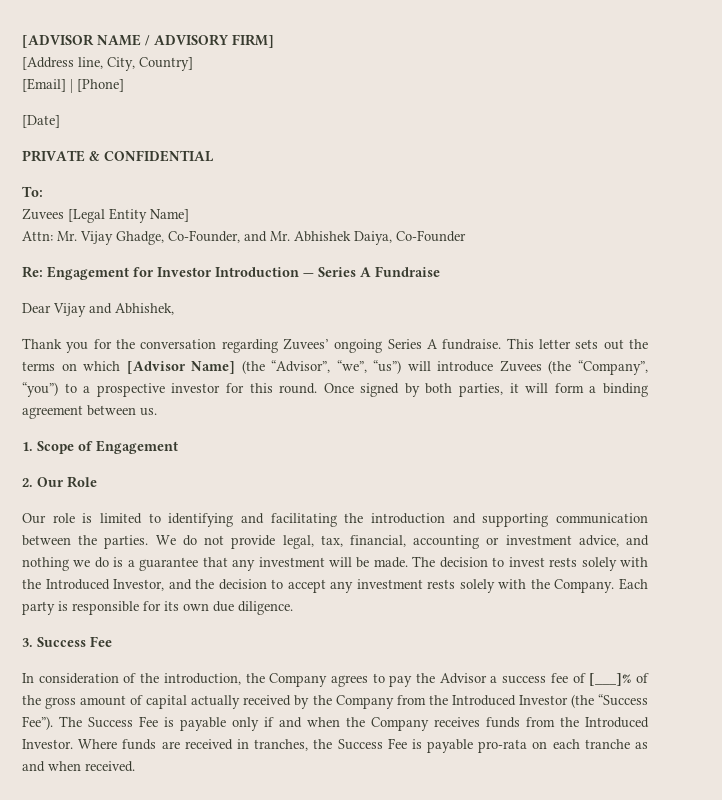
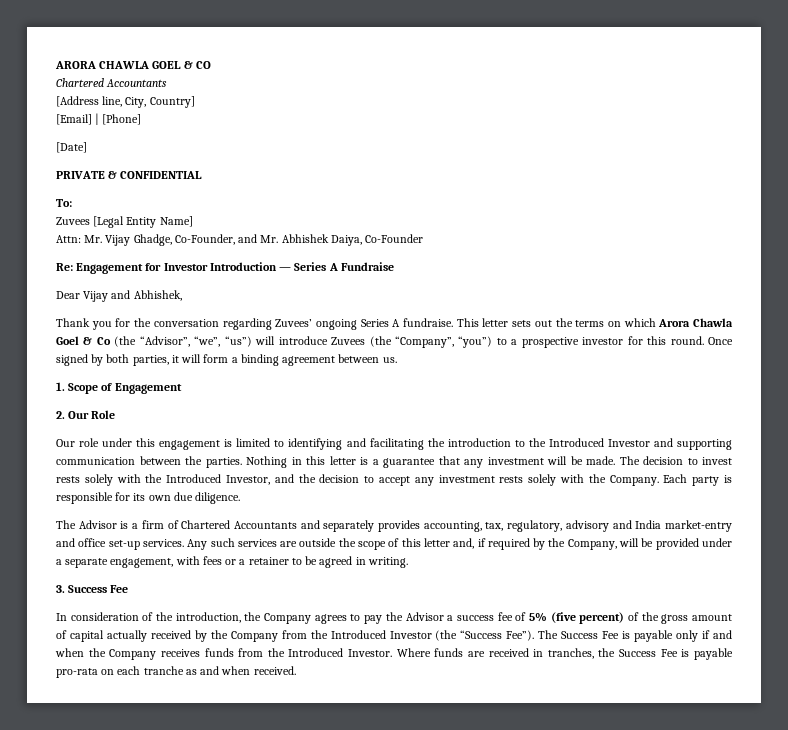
[22,34,274,48] [ADVISOR NAME / ADVISORY FIRM] -> [55,61,211,69] [56,78,168,87] ARORA CHAWLA GOEL & CO // Chartered Accountants
[126,361,236,374] [Advisor Name] -> [658,318,734,327] [56,336,111,345] Arora Chawla Goel & Co
(75, 518) none -> [102,438,221,450] under this engagement
(445, 518) none -> [514,438,650,447] to the Introduced Investor
[155,535,649,549] [22,557,109,571] We do not provide legal, tax, financial, accounting or investment advice, and nothing we do -> [246,456,356,468] Nothing in this letter
(293, 608) none -> [56,520,732,532] [56,538,732,550] [56,556,408,568] // The Advisor is a firm of Chartered Accountants and separately provides accounting, tax, regulatory, advisory and India market-entry and office set-up services. Any such services are outside the scope of this letter and, if required by the Company, will be provided under a separate engagement, with fees or a retainer to be agreed in writing.
[589,673,632,686] [___]% -> [528,612,625,624] 5% (five percent)

